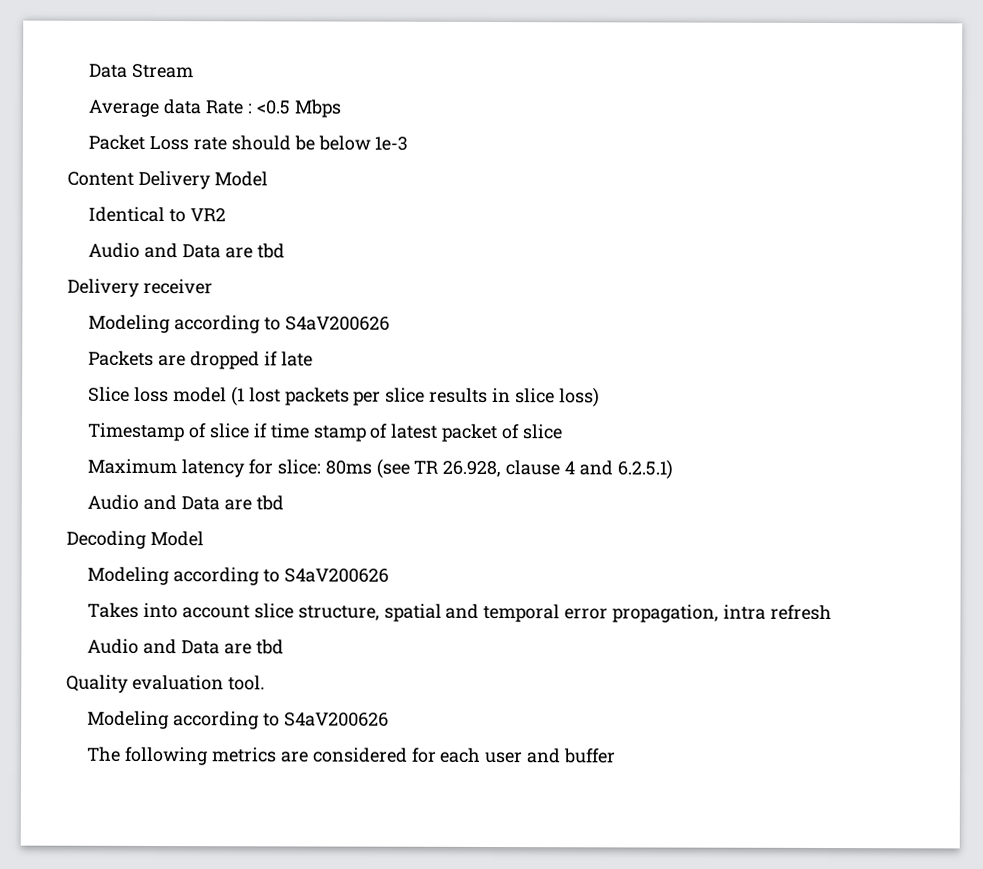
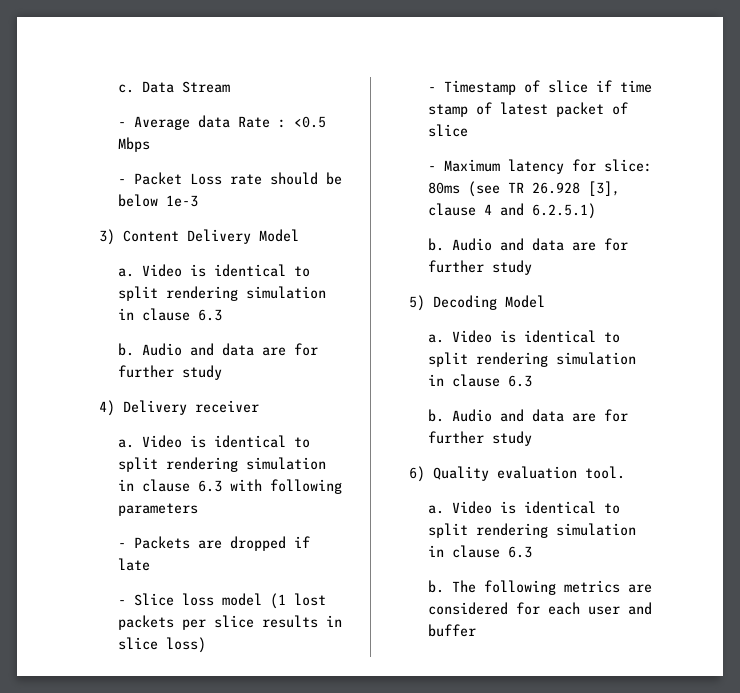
(89, 70) none -> [118,84,135,93] c.
(195, 71) none -> [118,122,127,127] -
(341, 108) none -> [118,179,127,184] -
(409, 143) none -> [99,229,116,245] 3)
[88,206,226,223] [88,242,285,259] [67,278,213,297] [88,314,390,334] Identical to VR2 // Audio and Data are tbd // Delivery receiver // Modeling according to S4aV200626 // -> [118,264,311,277] [118,286,327,301] [118,308,223,321] [118,343,319,356] [118,365,223,380] [99,400,260,416] [118,435,311,448] [118,457,327,472] [118,479,343,494] [118,503,199,516] [118,543,127,548] a. Video is identical to split rendering simulation in clause 6.3 // b. Audio and data are for further study // 4) Delivery receiver // a. Video is identical to split rendering simulation in clause 6.3 with following parameters // -
(313, 359) none -> [118,600,127,605] -
(600, 397) none -> [428,87,437,92] -
(563, 432) none -> [428,166,437,171] -
[442,460,502,478] 26.928, -> [532,181,621,196] 26.928 [3],
[87,494,284,511] [66,530,204,549] [87,566,389,586] [87,602,832,623] [87,638,284,655] [66,674,265,693] [87,710,389,730] Audio and Data are tbd // Decoding Model // Modeling according to S4aV200626 // Takes into account slice structure, spatial and temporal error propagation, intra refresh // Audio and Data are tbd // Quality evaluation tool. // Modeling according to S4aV200626 // -> [428,238,629,251] [428,260,533,275] [409,295,546,311] [428,330,621,343] [428,352,637,367] [428,374,533,387] [428,409,629,422] [428,431,533,446] [409,466,626,482] [428,501,621,514] [428,523,637,538] [428,545,533,558] [428,580,445,593] b. Audio and data are for further study // 5) Decoding Model // a. Video is identical to split rendering simulation in clause 6.3 // b. Audio and data are for further study // 6) Quality evaluation tool. // a. Video is identical to split rendering simulation in clause 6.3 // b.

